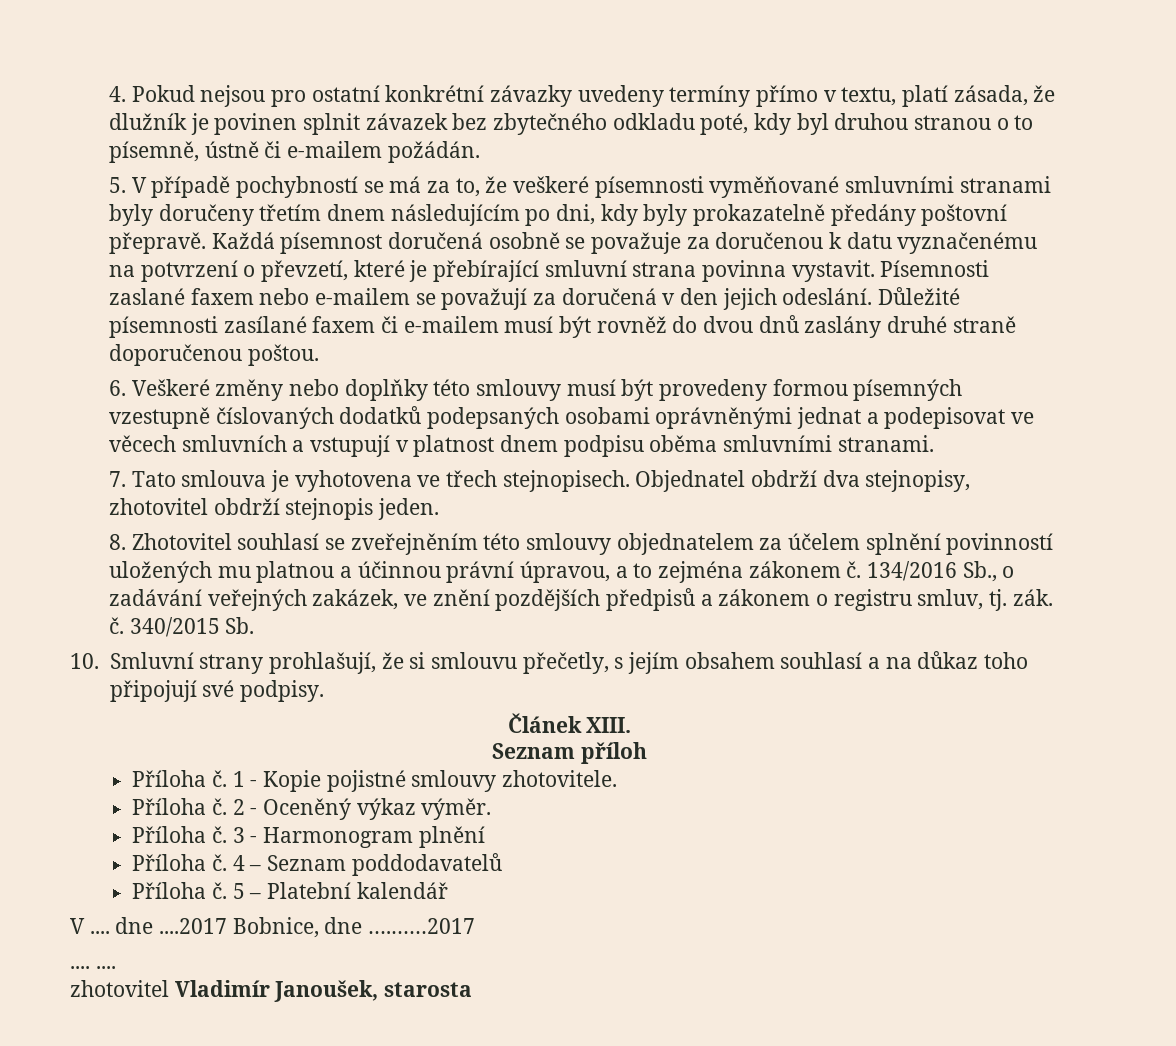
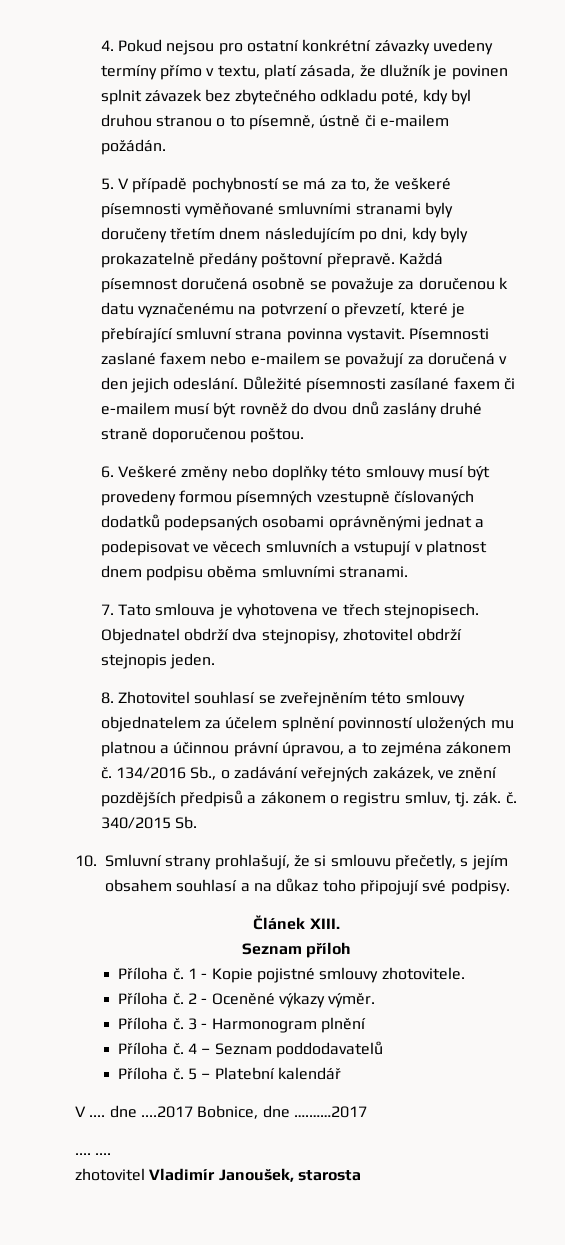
[262,798,416,820] Oceněný výkaz -> [211,992,325,1008] Oceněné výkazy

